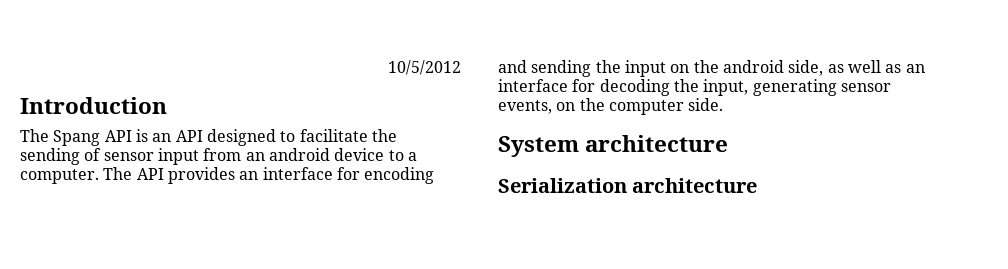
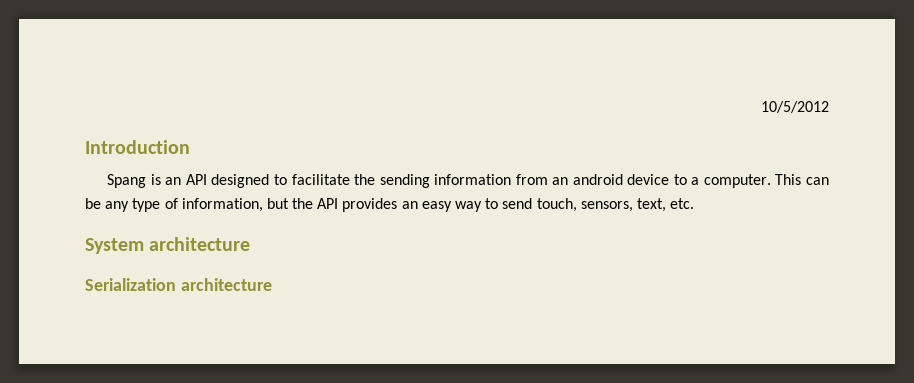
[20,129,132,146] The Spang API -> [107,174,147,188] Spang
[84,148,199,165] of sensor input -> [434,174,512,185] information
[103,167,435,184] [498,60,925,77] [498,79,891,96] [498,98,724,115] The API provides an interface for encoding and sending the input on the android side, as well as an interface for decoding the input, generating sensor events, on the computer side. -> [775,174,829,185] [85,198,695,212] This can be any type of information, but the API provides an easy way to send touch, sensors, text, etc.

